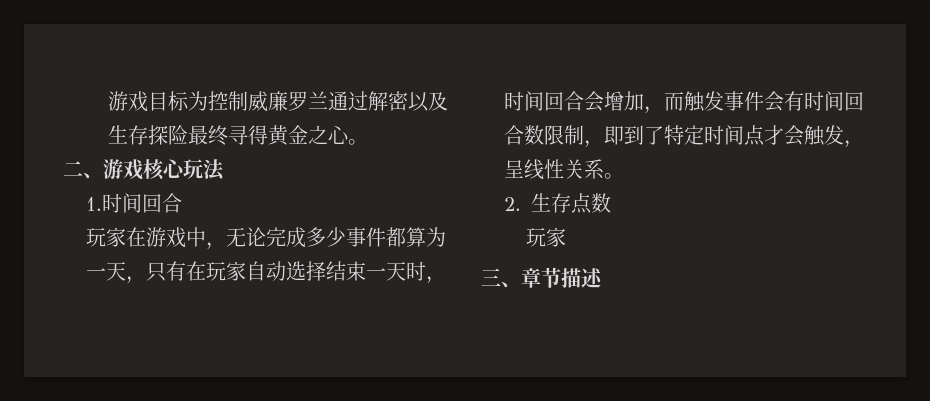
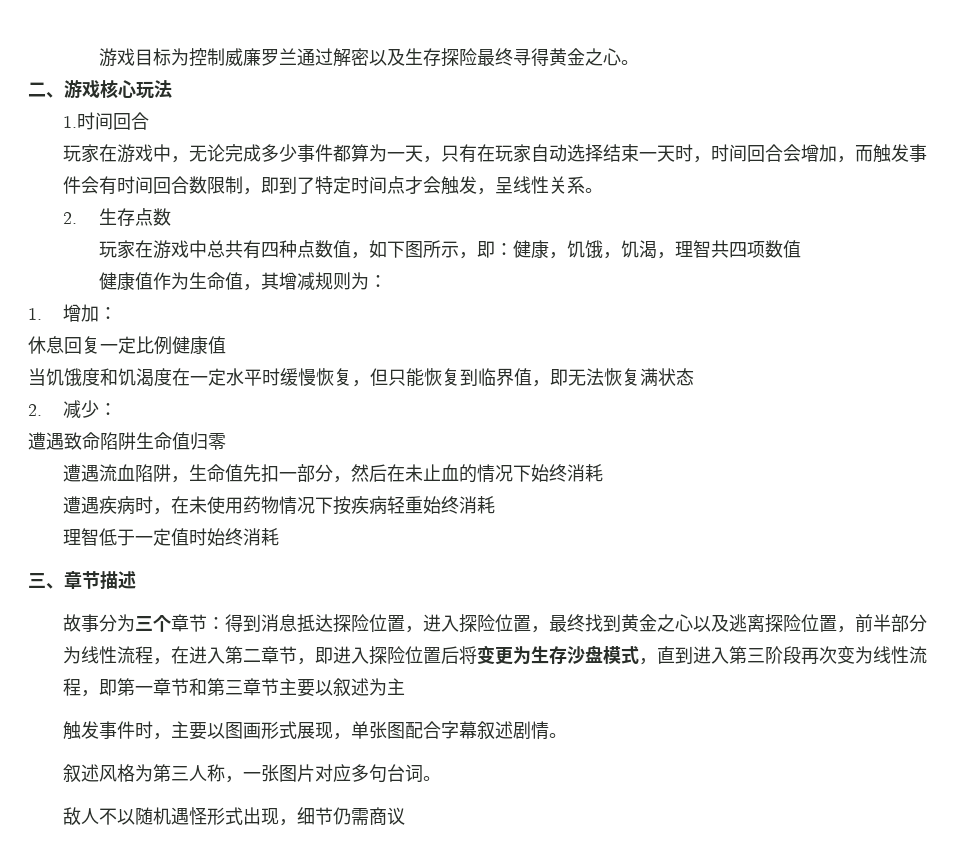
[481,267,603,288] // 三、章节描述 -> [134,240,801,259] [98,272,387,291] [28,304,118,322] [28,336,226,355] [28,368,694,387] [28,400,118,418] [28,432,226,450] [63,464,604,483] [63,496,496,515] [63,528,280,546] [28,571,136,589] [63,614,928,633] [63,645,928,665] [63,678,406,697] [63,721,568,740] [63,764,442,783] [63,807,406,826] 在游戏中总共有四种点数值，如下图所示，即：健康，饥饿，饥渴，理智共四项数值 // 健康值作为生命值，其增减规则为： // 1.增加： // 休息回复一定比例健康值 // 当饥饿度和饥渴度在一定水平时缓慢恢复，但只能恢复到临界值，即无法恢复满状态 // 2.减少： // 遭遇致命陷阱生命值归零 // 遭遇流血陷阱，生命值先扣一部分，然后在未止血的情况下始终消耗 // 遭遇疾病时，在未使用药物情况下按疾病轻重始终消耗 // 理智低于一定值时始终消耗 // 三、章节描述 // 故事分为三个章节：得到消息抵达探险位置，进入探险位置，最终找到黄金之心以及逃离探险位置，前半部分为线性流程，在进入第二章节，即进入探险位置后将变更为生存沙盘模式，直到进入第三阶段再次变为线性流程，即第一章节和第三章节主要以叙述为主 // 触发事件时，主要以图画形式展现，单张图配合字幕叙述剧情。 // 叙述风格为第三人称，一张图片对应多句台词。 // 敌人不以随机遇怪形式出现，细节仍需商议

